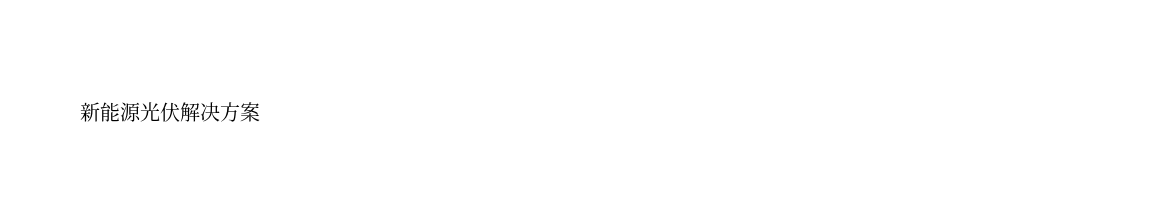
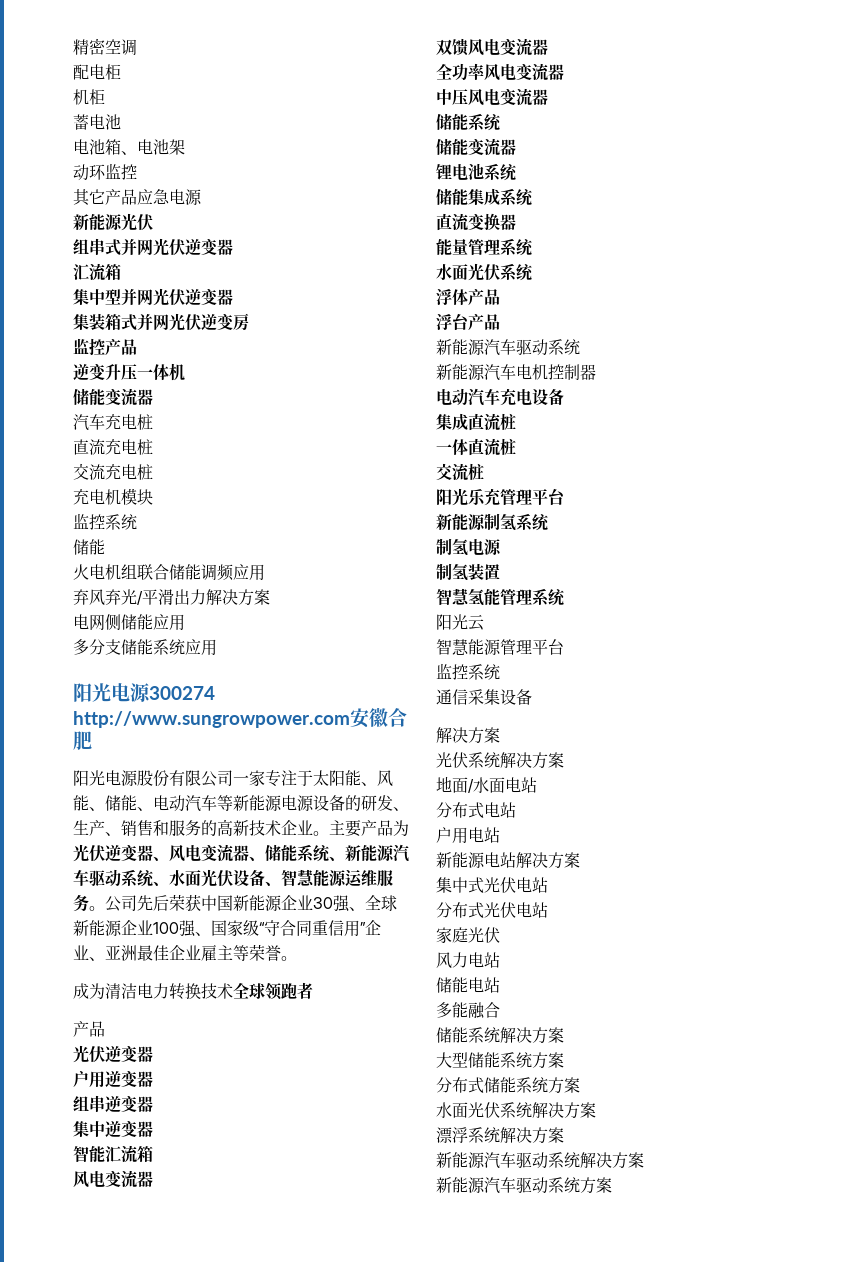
[80,102,220,122] 新能源光伏解决 -> [73,38,137,56] [73,64,121,80] [73,89,105,105] [73,114,121,130] [73,139,185,155] [73,163,137,181] [73,189,202,206] [73,213,153,231] [73,238,233,256] [73,263,121,281] [73,288,233,306] [73,313,249,331] [73,338,137,356] [73,363,185,381] [73,388,153,406] [73,414,153,431] [73,439,153,455] [73,463,153,480] [73,488,153,505] [73,513,137,530] [73,539,105,555] [73,564,265,581] [73,589,270,606] [73,614,185,631] [73,639,217,656] [73,683,215,702] [73,707,407,728] [73,731,92,750] [73,770,393,787] [73,795,409,812] [73,819,409,837] [73,844,409,862] [73,869,393,887] [73,894,397,912] [73,920,381,937] [73,944,297,961] [73,982,313,1000] [73,1021,105,1037] [73,1045,153,1063] [73,1070,153,1088] [73,1095,153,1113] [73,1120,153,1138] [73,1145,153,1163] [73,1170,153,1188] [436,38,548,56] [436,63,564,81] [436,88,548,106] [436,113,501,131] [436,138,516,156] [436,163,517,181] [436,188,533,206] [436,213,516,231] [436,238,533,256] [436,263,533,281] [436,288,500,306] [436,313,500,331] [436,339,580,356] [436,364,596,381] [436,388,564,406] [436,413,516,431] [436,438,516,456] [436,463,484,481] [436,488,565,506] [436,513,549,531] [436,538,502,556] [436,563,500,581] [436,588,565,606] [436,614,484,631] [436,639,564,655] [436,663,500,680] [436,689,532,705] [436,727,500,744] [436,752,564,769] [436,776,537,793] [436,802,516,818] [436,827,500,844] [436,852,580,869] [436,877,548,893] [436,902,548,918] [436,927,500,944] [436,952,500,969] [436,977,500,993] [436,1002,500,1019] [436,1027,564,1044] [436,1052,564,1069] [436,1077,580,1094] [436,1102,596,1119] [436,1127,564,1144] [436,1152,644,1169] [436,1177,580,1194] 精密空调 // 配电柜 // 机柜 // 蓄电池 // 电池箱、电池架 // 动环监控 // 其它产品应急电源 // 新能源光伏 // 组串式并网光伏逆变器 // 汇流箱 // 集中型并网光伏逆变器 // 集装箱式并网光伏逆变房 // 监控产品 // 逆变升压一体机 // 储能变流器 // 汽车充电桩 // 直流充电桩 // 交流充电桩 // 充电机模块 // 监控系统 // 储能 // 火电机组联合储能调频应用 // 弃风弃光/平滑出力解决方案 // 电网侧储能应用 // 多分支储能系统应用 // 阳光电源300274 http://www.sungrowpower.com安徽合肥 // 阳光电源股份有限公司一家专注于太阳能、风能、储能、电动汽车等新能源电源设备的研发、生产、销售和服务的高新技术企业。主要产品为光伏逆变器、风电变流器、储能系统、新能源汽车驱动系统、水面光伏设备、智慧能源运维服务。公司先后荣获中国新能源企业30强、全球新能源企业100强、国家级“守合同重信用”企业、亚洲最佳企业雇主等荣誉。 // 成为清洁电力转换技术全球领跑者 // 产品 // 光伏逆变器 // 户用逆变器 // 组串逆变器 // 集中逆变器 // 智能汇流箱 // 风电变流器 // 双馈风电变流器 // 全功率风电变流器 // 中压风电变流器 // 储能系统 // 储能变流器 // 锂电池系统 // 储能集成系统 // 直流变换器 // 能量管理系统 // 水面光伏系统 // 浮体产品 // 浮台产品 // 新能源汽车驱动系统 // 新能源汽车电机控制器 // 电动汽车充电设备 // 集成直流桩 // 一体直流桩 // 交流桩 // 阳光乐充管理平台 // 新能源制氢系统 // 制氢电源 // 制氢装置 // 智慧氢能管理系统 // 阳光云 // 智慧能源管理平台 // 监控系统 // 通信采集设备 // 解决方案 // 光伏系统解决方案 // 地面/水面电站 // 分布式电站 // 户用电站 // 新能源电站解决方案 // 集中式光伏电站 // 分布式光伏电站 // 家庭光伏 // 风力电站 // 储能电站 // 多能融合 // 储能系统解决方案 // 大型储能系统方案 // 分布式储能系统方案 // 水面光伏系统解决方案 // 漂浮系统解决方案 // 新能源汽车驱动系统解决方案 // 新能源汽车驱动系统

